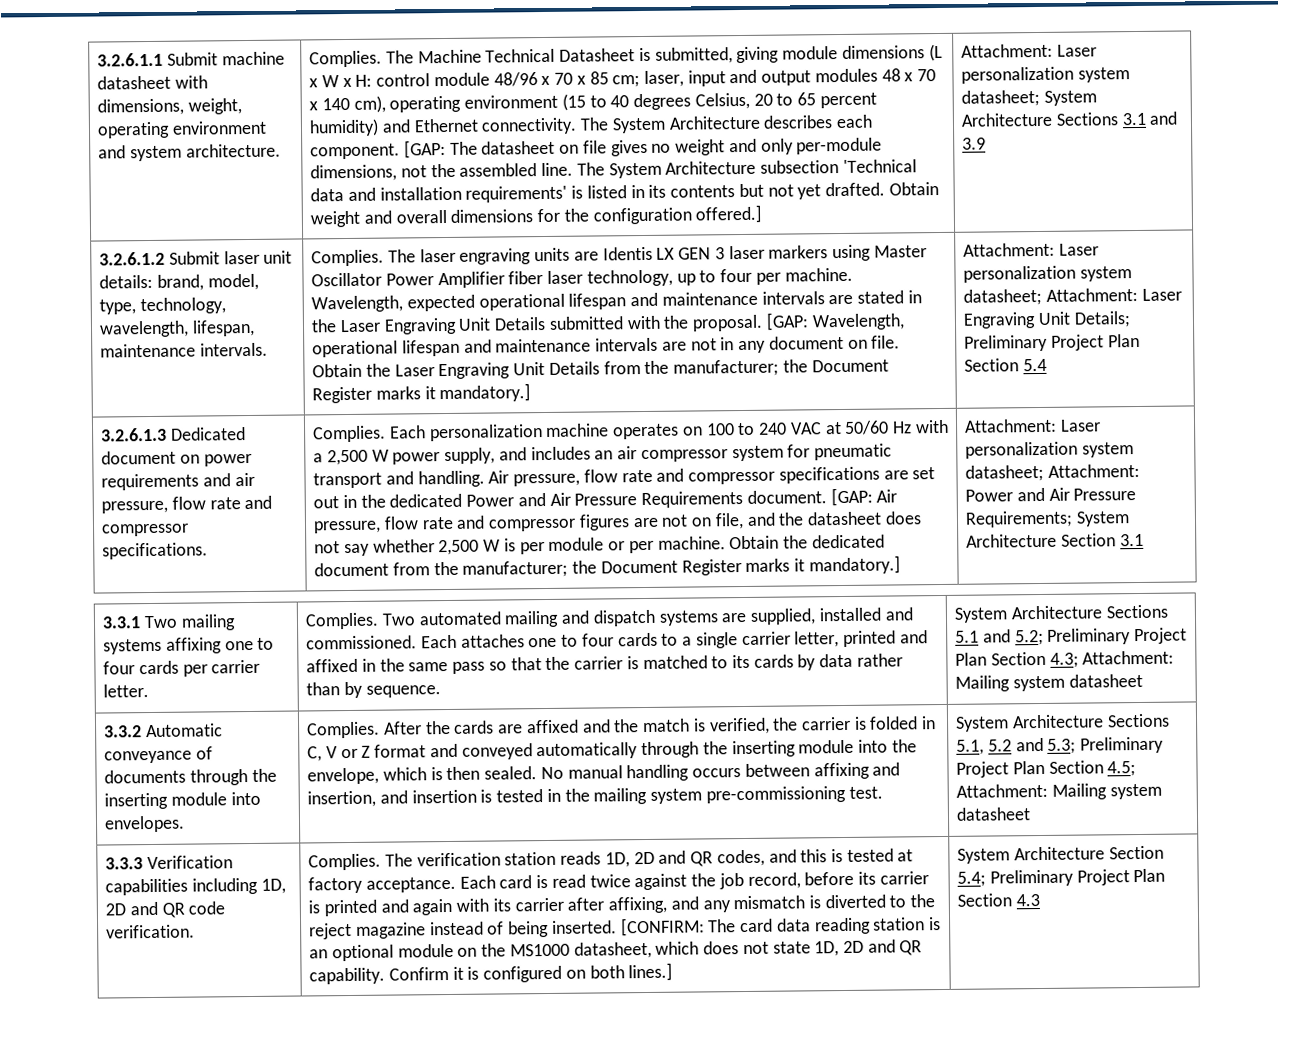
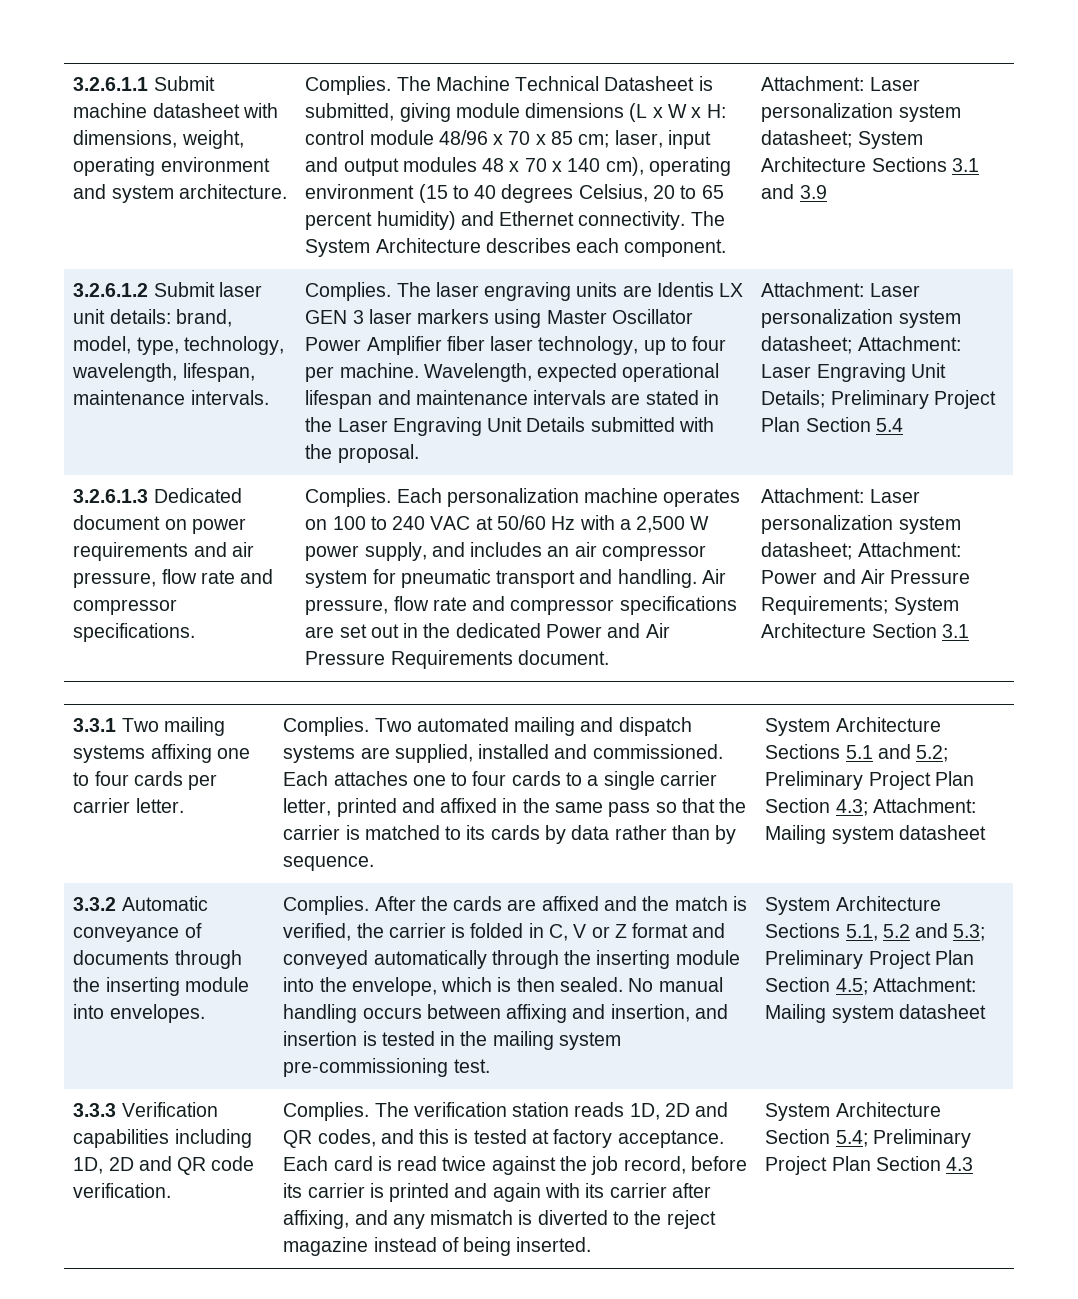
[403,137,883,159] [310,159,917,182] [310,182,939,203] [310,204,763,228] [GAP: The datasheet on file gives no weight and only per-module dimensions, not the assembled line. The System Architecture subsection 'Technical data and installation requirements' is listed in its contents but not yet drafted. Obtain weight and overall dimensions for the configuration offered.] -> (727, 248) none
[765,312,905,331] [312,335,901,358] [312,359,889,380] [312,383,532,404] [GAP: Wavelength, operational lifespan and maintenance intervals are not in any document on file. Obtain the Laser Engraving Unit Details from the manufacturer; the Document Register marks it mandatory.] -> (419, 453) none
[830,487,898,507] [313,511,922,534] [314,534,885,557] [314,555,901,578] [GAP: Air pressure, flow rate and compressor figures are not on file, and the datasheet does not say whether 2,500 W is per module or per machine. Obtain the dedicated document from the manufacturer; the Document Register marks it mandatory.] -> (609, 657) none
[619,917,941,937] [309,939,923,962] [309,962,674,985] [CONFIRM: The card data reading station is an optional module on the MS1000 datasheet, which does not state 1D, 2D and QR capability. Confirm it is configured on both lines.] -> (592, 1244) none

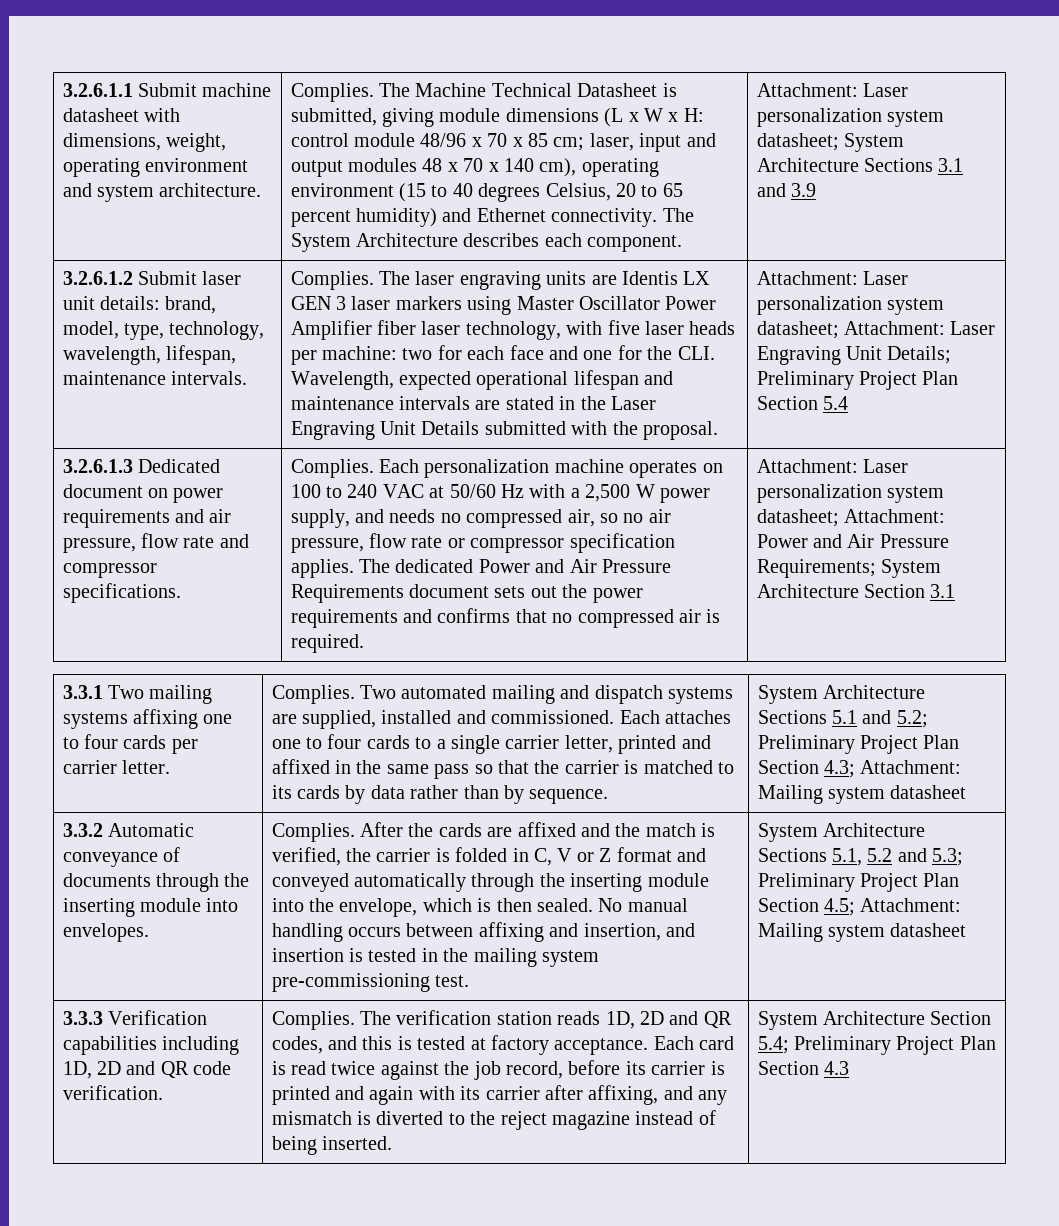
[643,336,727,355] [305,363,419,382] up to four per machine. -> [566,320,736,335] [290,345,715,365] with five laser heads per machine: two for each face and one for the CLI.
[470,542,707,561] [305,569,727,588] [305,596,737,615] [305,623,451,638] includes an air compressor system for pneumatic transport and handling. Air pressure, flow rate and compressor specifications are set out in the -> [389,509,671,528] [290,533,675,553] [290,559,390,578] needs no compressed air, so no air pressure, flow rate or compressor specification applies. The
[517,650,609,665] document. -> [408,584,643,603] [290,608,721,628] [290,634,364,653] document sets out the power requirements and confirms that no compressed air is required.

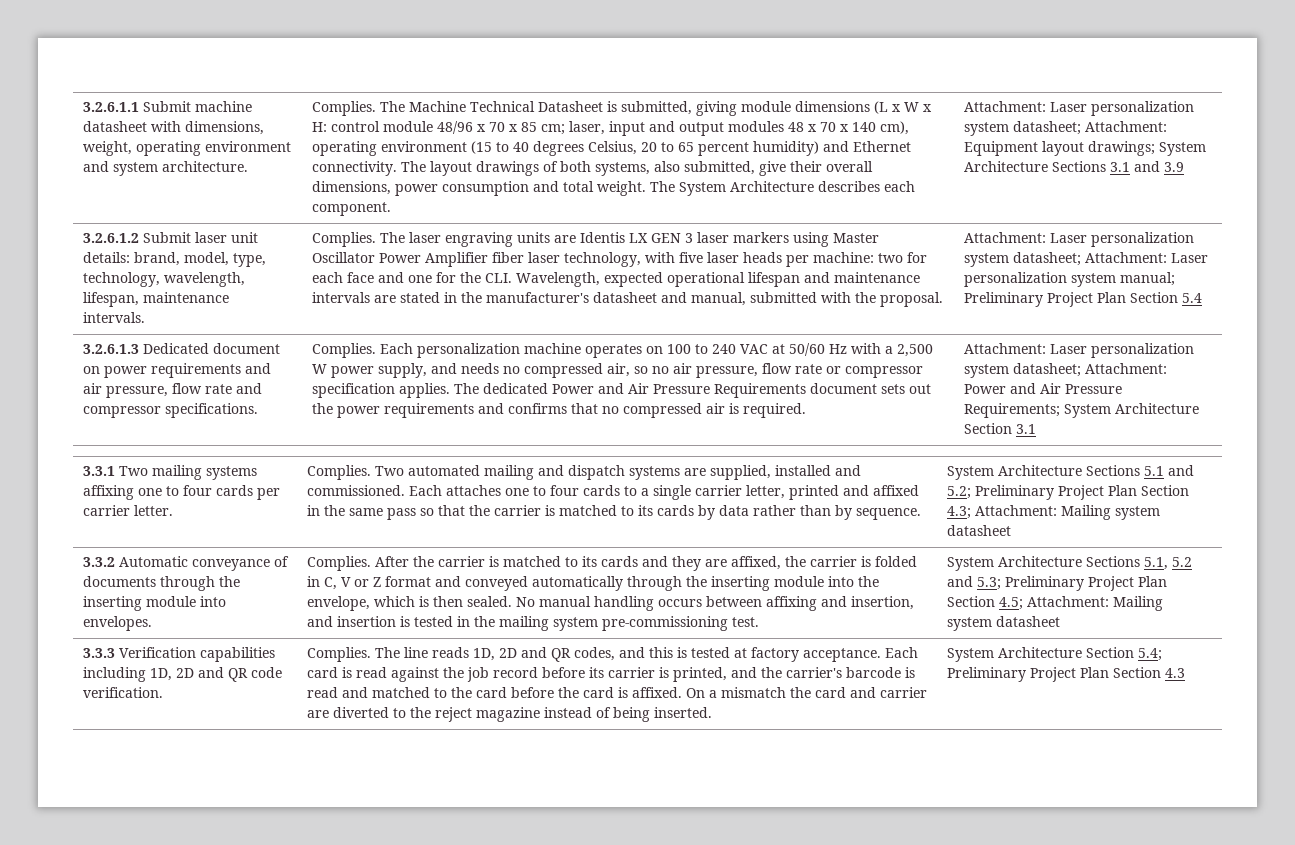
(694, 215) none -> [430,161,874,176] [312,181,676,196] layout drawings of both systems, also submitted, give their overall dimensions, power consumption and total weight. The
(839, 142) none -> [1085,121,1168,132] [964,141,1156,156] Attachment: Equipment layout drawings;
[610,396,656,410] [290,421,480,440] Laser Engraving Unit Details -> [486,292,747,306] manufacturer's datasheet and manual,
[756,346,952,365] Engraving Unit Details; -> [964,272,1176,287] personalization system manual;
[438,822,716,837] [271,847,341,866] cards are affixed and the match is verified, -> [438,556,782,571] carrier is matched to its cards and they are affixed,
[396,1010,552,1025] verification station -> [404,647,429,658] line
[331,1061,376,1075] twice -> (388, 672) none
[505,1061,563,1079] record, -> [493,667,539,678] record
[271,1085,728,1105] [271,1111,371,1125] printed and again with its carrier after affixing, and any mismatch is -> [673,667,916,682] [307,687,928,698] [307,710,330,718] printed, and the carrier's barcode is read and matched to the card before the card is affixed. On a mismatch the card and carrier are

